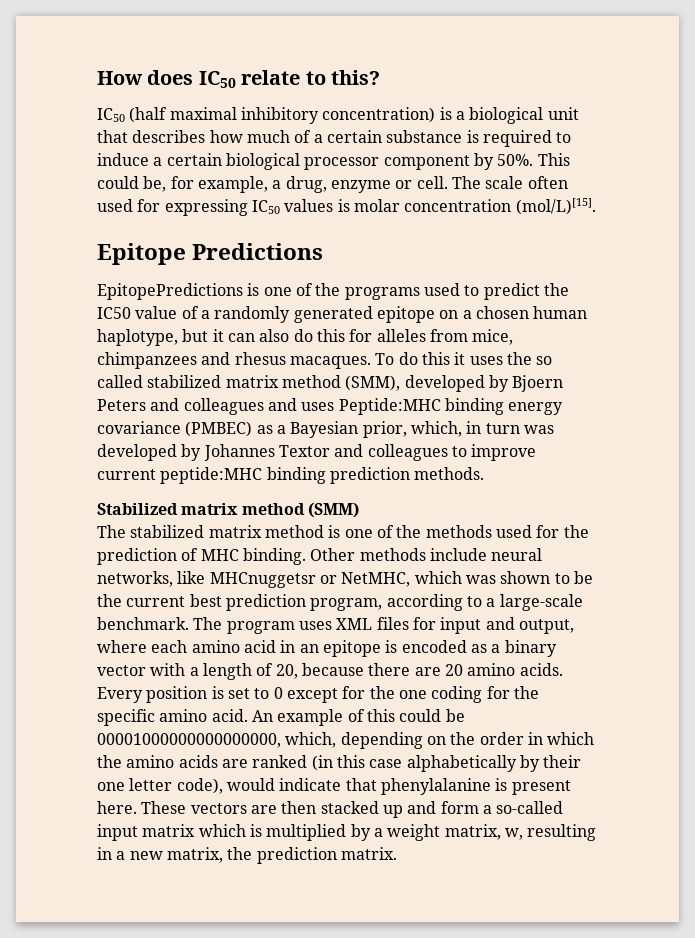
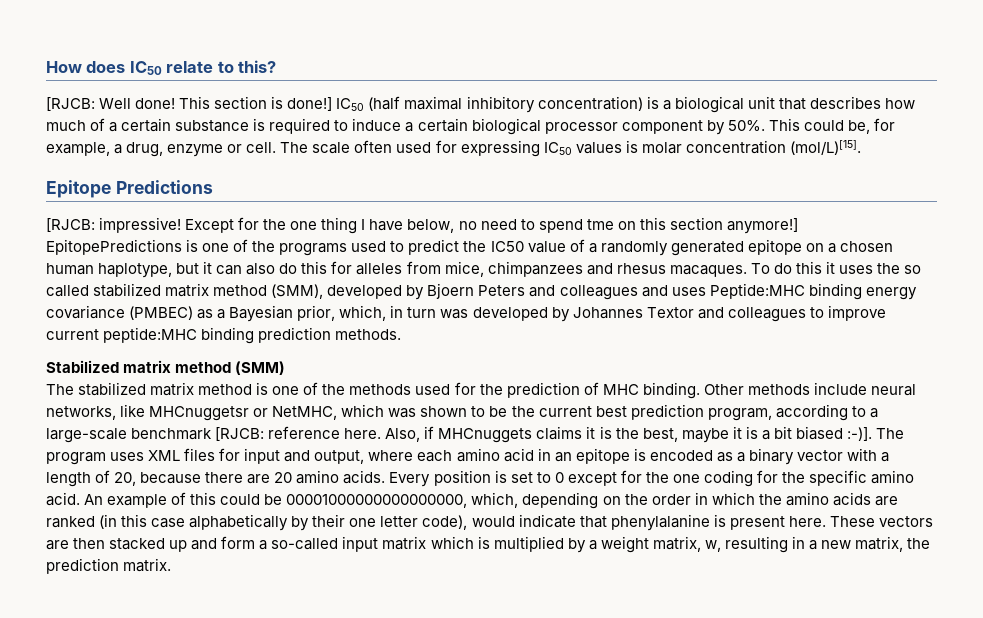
(380, 77) none -> [46,96,333,111] [RJCB: Well done! This section is done!]
(324, 251) none -> [46,217,798,234] [RJCB: impressive! Except for the one thing I have below, no need to spend tme on this section anymore!]
[97,617,189,630] benchmark. -> [131,426,872,443] benchmark [RJCB: reference here. Also, if MHCnuggets claims it is the best, maybe it is a bit biased :-)].

